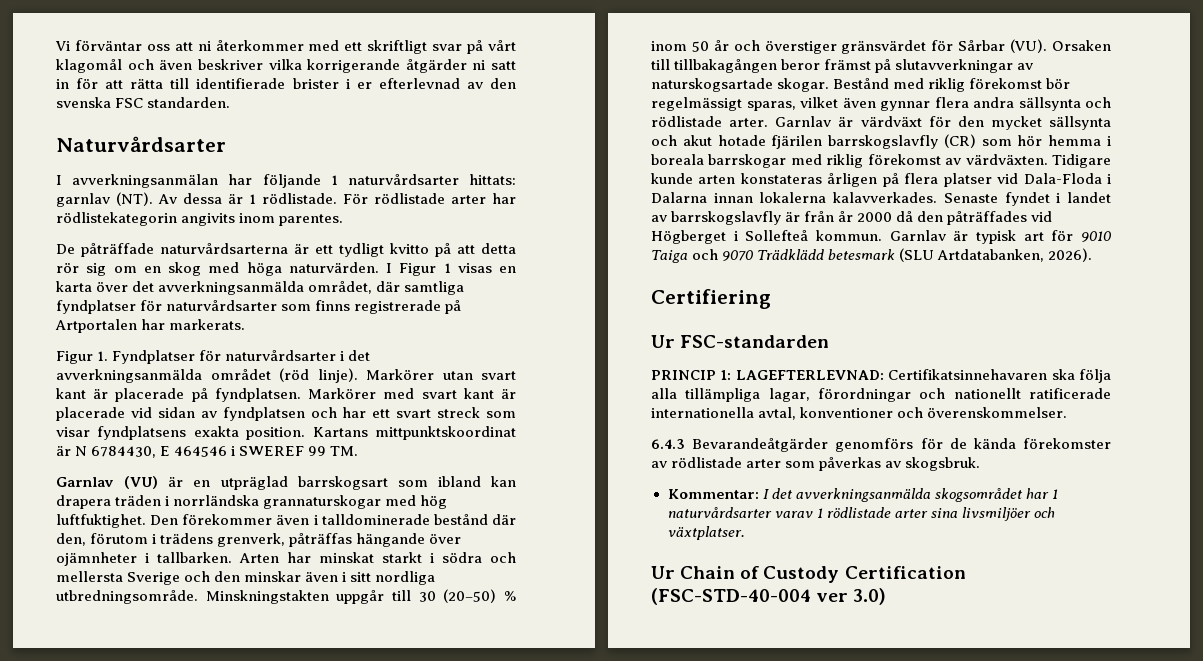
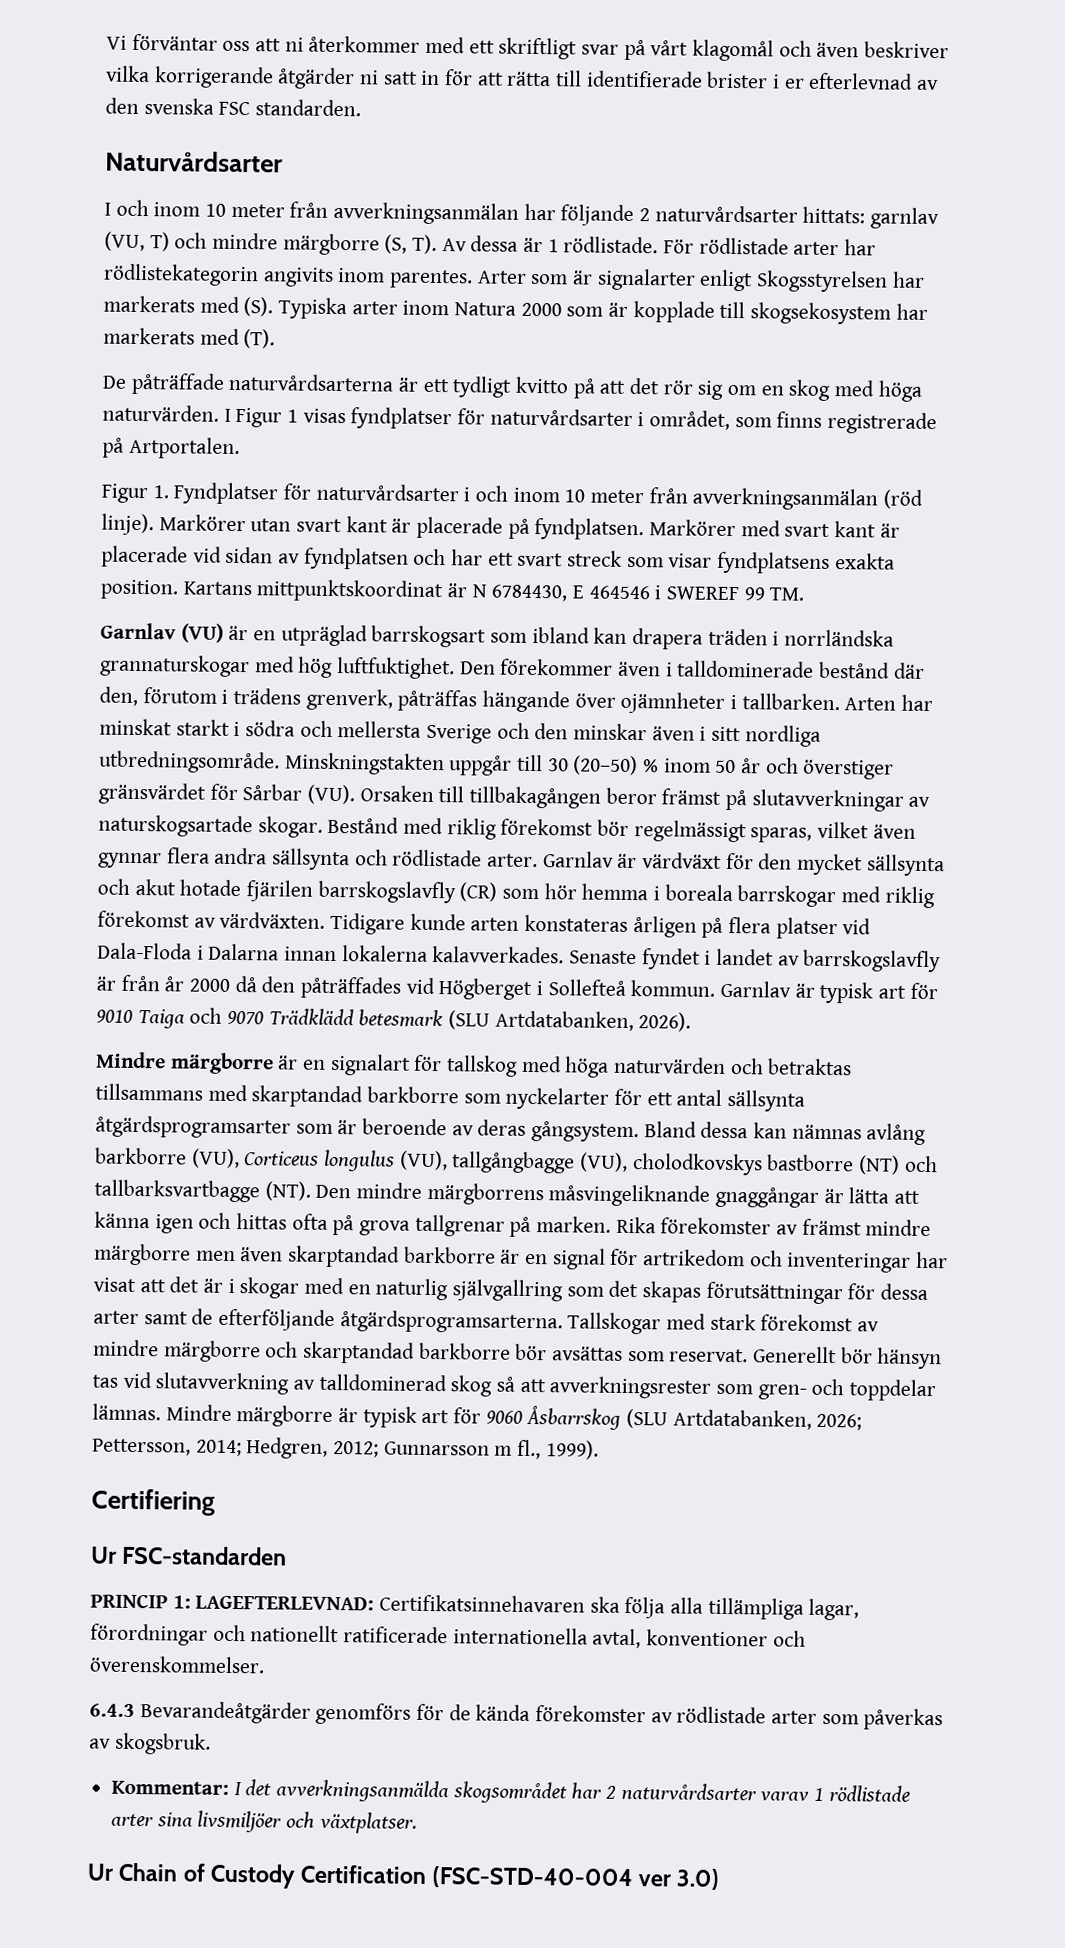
(62, 180) none -> [115,199,329,218] och inom 10 meter från
[330,175,338,185] 1 -> [639,208,651,222] 2
[116,192,153,206] (NT). -> [104,231,438,256] (VU, T) och mindre märgborre (S, T).
(344, 220) none -> [476,268,925,293] [103,295,928,325] [103,327,276,349] Arter som är signalarter enligt Skogsstyrelsen har markerats med (S). Typiska arter inom Natura 2000 som är kopplade till skogsekosystem har markerats med (T).
[481,243,516,254] detta -> [629,377,661,395] det
[499,266,516,273] [56,281,465,295] en karta över det avverkningsanmälda området, där samtliga -> (346, 416) none
(278, 305) none -> [637,410,731,430] i området,
[55,319,246,333] Artportalen har markerats. -> [128,436,240,460] Artportalen.
[348,350,371,361] [56,369,271,383] det avverkningsanmälda området -> [475,485,879,511] och inom 10 meter från avverkningsanmälan
(1093, 255) none -> [96,1051,853,1078] [95,1083,806,1112] [95,1115,927,1145] [95,1147,938,1176] [94,1179,921,1208] [94,1211,932,1238] [94,1243,949,1273] [93,1276,929,1305] [93,1308,880,1335] [93,1339,943,1370] [92,1371,937,1402] [92,1403,863,1431] [92,1437,599,1460] // Mindre märgborre är en signalart för tallskog med höga naturvärden och betraktas tillsammans med skarptandad barkborre som nyckelarter för ett antal sällsynta åtgärdsprogramsarter som är beroende av deras gångsystem. Bland dessa kan nämnas avlång barkborre (VU), Corticeus longulus (VU), tallgångbagge (VU), cholodkovskys bastborre (NT) och tallbarksvartbagge (NT). Den mindre märgborrens måsvingeliknande gnaggångar är lätta att känna igen och hittas ofta på grova tallgrenar på marken. Rika förekomster av främst mindre märgborre men även skarptandad barkborre är en signal för artrikedom och inventeringar har visat att det är i skogar med en naturlig självgallring som det skapas förutsättningar för dessa arter samt de efterföljande åtgärdsprogramsarterna. Tallskogar med stark förekomst av mindre märgborre och skarptandad barkborre bör avsättas som reservat. Generellt bör hänsyn tas vid slutavverkning av talldominerad skog så att avverkningsrester som gren- och toppdelar lämnas. Mindre märgborre är typisk art för 9060 Åsbarrskog (SLU Artdatabanken, 2026; Pettersson, 2014; Hedgren, 2012; Gunnarsson m fl., 1999).
[1051,489,1058,499] 1 -> [605,1785,617,1799] 2

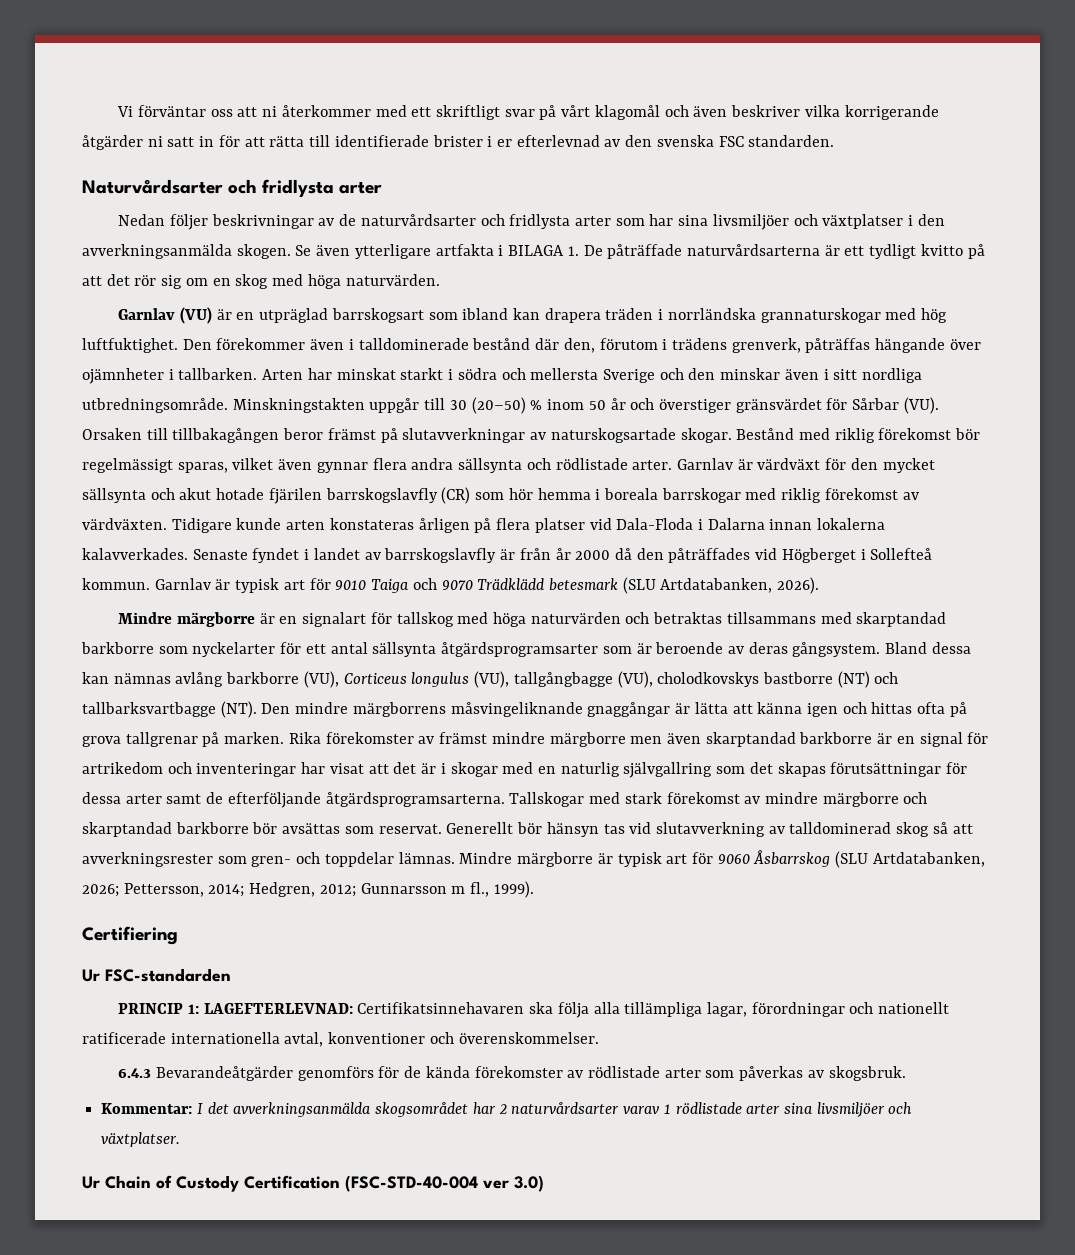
[104,199,940,230] [104,231,877,256] [103,263,925,293] [103,295,928,325] [103,327,276,349] // I och inom 10 meter från avverkningsanmälan har följande 2 naturvårdsarter hittats: garnlav (VU, T) och mindre märgborre (S, T). Av dessa är 1 rödlistade. För rödlistade arter har rödlistekategorin angivits inom parentes. Arter som är signalarter enligt Skogsstyrelsen har markerats med (S). Typiska arter inom Natura 2000 som är kopplade till skogsekosystem har markerats med (T). // -> [228,179,383,197] [118,214,945,230] [82,244,579,259] och fridlysta arter // Nedan följer beskrivningar av de naturvårdsarter och fridlysta arter som har sina livsmiljöer och växtplatser i den avverkningsanmälda skogen. Se även ytterligare artfakta i BILAGA 1.
[223,407,938,435] [102,436,240,460] [101,482,924,511] [101,513,900,541] [101,545,895,574] [100,579,805,603] I Figur 1 visas fyndplatser för naturvårdsarter i området, som finns registrerade på Artportalen. // Figur 1. Fyndplatser för naturvårdsarter i och inom 10 meter från avverkningsanmälan (röd linje). Markörer utan svart kant är placerade på fyndplatsen. Markörer med svart kant är placerade vid sidan av fyndplatsen och har ett svart streck som visar fyndplatsens exakta position. Kartans mittpunktskoordinat är N 6784430, E 464546 i SWEREF 99 TM. -> (440, 280) none

